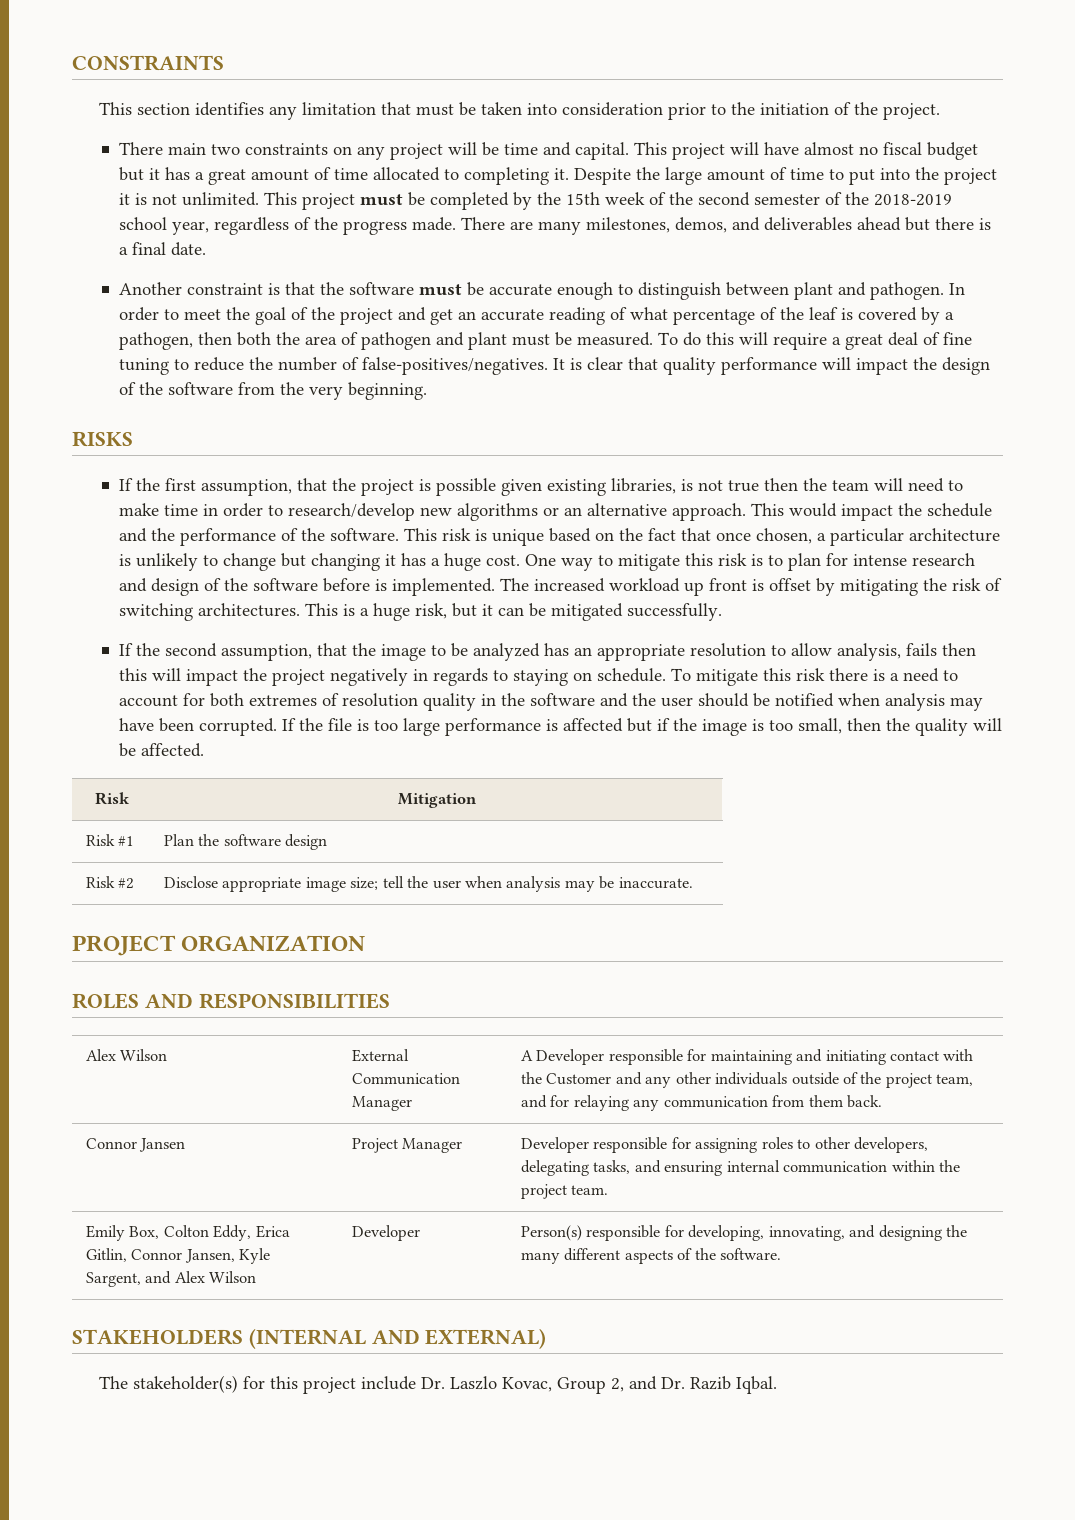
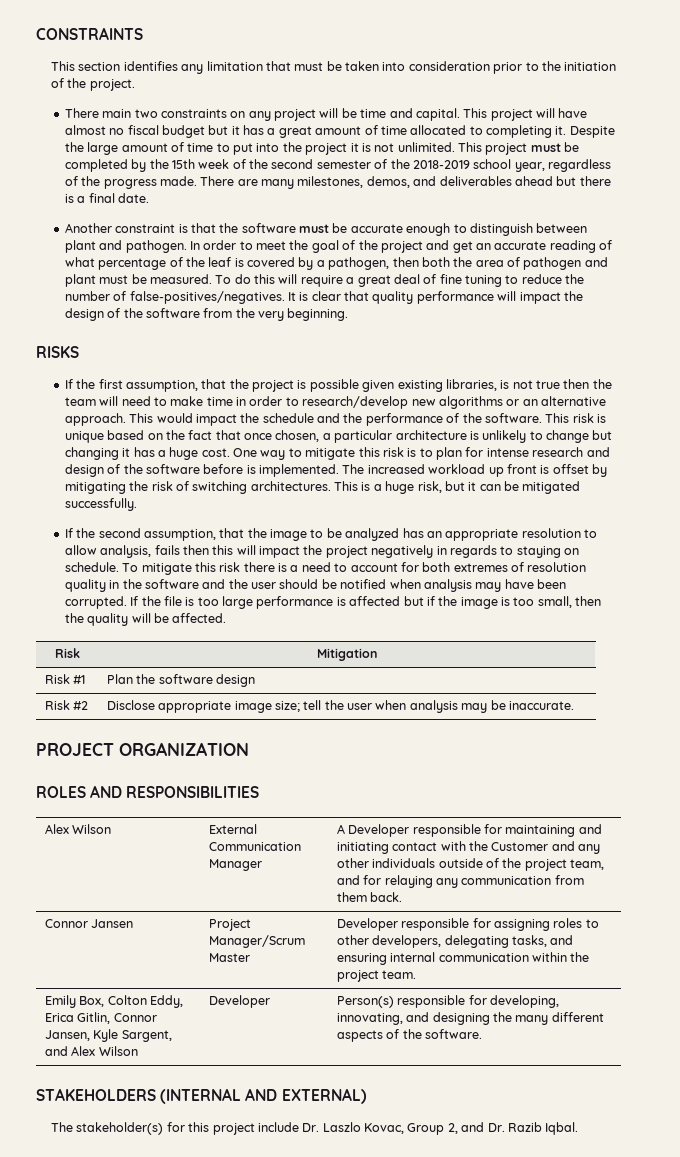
[402,1138,463,1153] Manager -> [208,935,305,948] [208,953,250,962] Manager/Scrum Master

